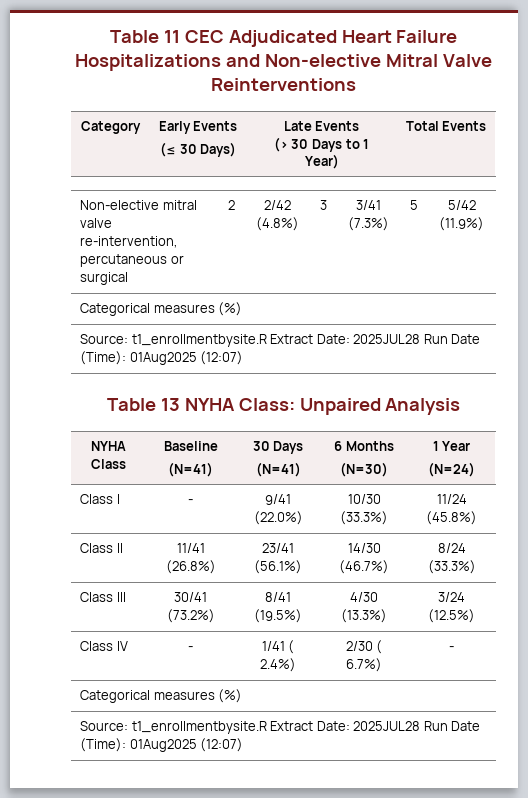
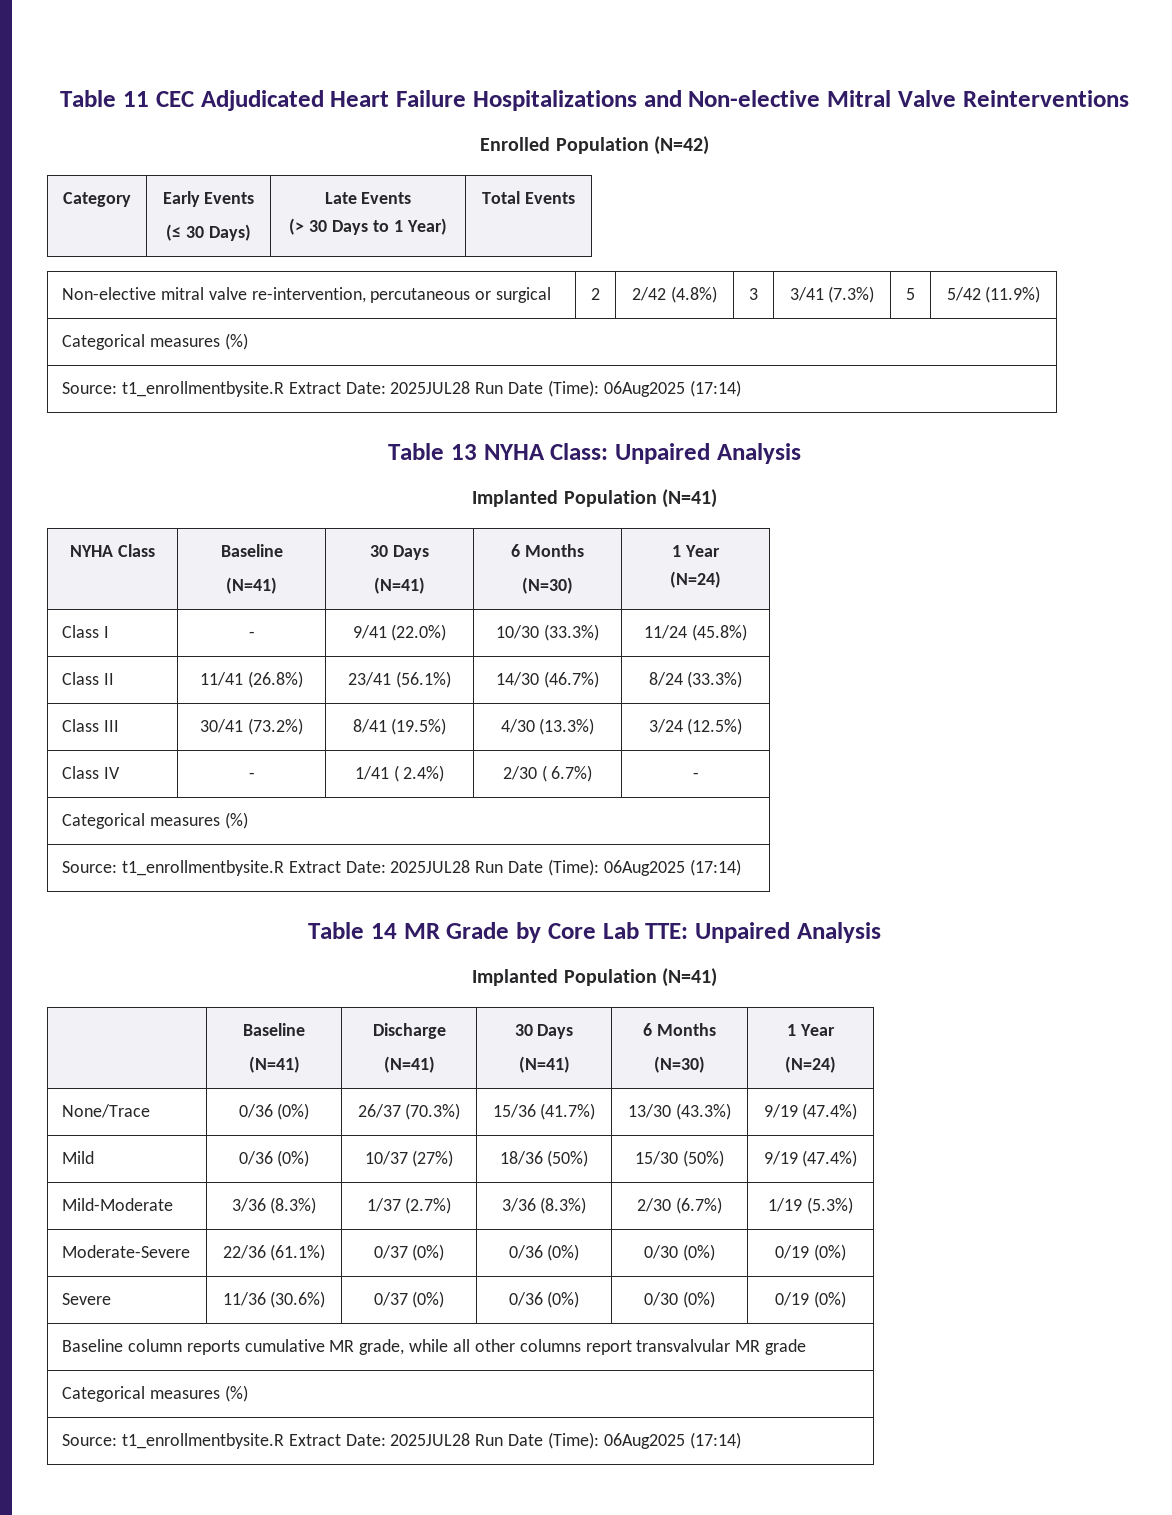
(356, 84) none -> [480,136,709,155] // Enrolled Population (N=42)
[129,351,244,365] 01Aug2025 (12:07) -> [603,380,741,397] 06Aug2025 (17:14)
(461, 406) none -> [472,489,717,508] // Implanted Population (N=41)
[129,738,244,752] 01Aug2025 (12:07) -> [603,859,741,876] [308,922,881,943] [472,968,717,987] [242,1023,305,1036] [248,1056,300,1073] [372,1023,446,1039] [383,1056,435,1073] [514,1024,574,1039] [518,1056,570,1073] [643,1023,716,1036] [654,1056,705,1073] [787,1024,835,1036] [785,1056,836,1073] [62,1104,151,1118] [238,1103,310,1120] [357,1103,461,1120] [492,1103,596,1120] [628,1103,731,1120] [763,1103,858,1120] [62,1151,95,1164] [238,1150,310,1167] [364,1150,454,1167] [499,1150,589,1167] [635,1150,724,1167] [763,1150,858,1167] [62,1198,174,1211] [231,1197,317,1214] [366,1197,452,1214] [501,1197,587,1214] [637,1197,722,1214] [768,1197,853,1214] [62,1245,191,1258] [222,1244,326,1261] [373,1244,445,1261] [508,1244,580,1261] [644,1244,715,1261] [775,1244,846,1261] [62,1293,112,1305] [222,1291,326,1308] [373,1291,445,1308] [508,1291,580,1308] [644,1291,715,1308] [775,1291,846,1308] [62,1339,807,1355] [62,1385,248,1402] [62,1432,741,1449] 06Aug2025 (17:14) // Table 14 MR Grade by Core Lab TTE: Unpaired Analysis // Implanted Population (N=41) // | Baseline // (N=41) | Discharge // (N=41) | 30 Days // (N=41) | 6 Months // (N=30) | 1 Year // (N=24) // None/Trace | 0/36 (0%) | 26/37 (70.3%) | 15/36 (41.7%) | 13/30 (43.3%) | 9/19 (47.4%) // Mild | 0/36 (0%) | 10/37 (27%) | 18/36 (50%) | 15/30 (50%) | 9/19 (47.4%) // Mild-Moderate | 3/36 (8.3%) | 1/37 (2.7%) | 3/36 (8.3%) | 2/30 (6.7%) | 1/19 (5.3%) // Moderate-Severe | 22/36 (61.1%) | 0/37 (0%) | 0/36 (0%) | 0/30 (0%) | 0/19 (0%) // Severe | 11/36 (30.6%) | 0/37 (0%) | 0/36 (0%) | 0/30 (0%) | 0/19 (0%) // Baseline column reports cumulative MR grade, while all other columns report transvalvular MR grade // Categorical measures (%) // Source: t1_enrollmentbysite.R Extract Date: 2025JUL28 Run Date (Time): 06Aug2025 (17:14)

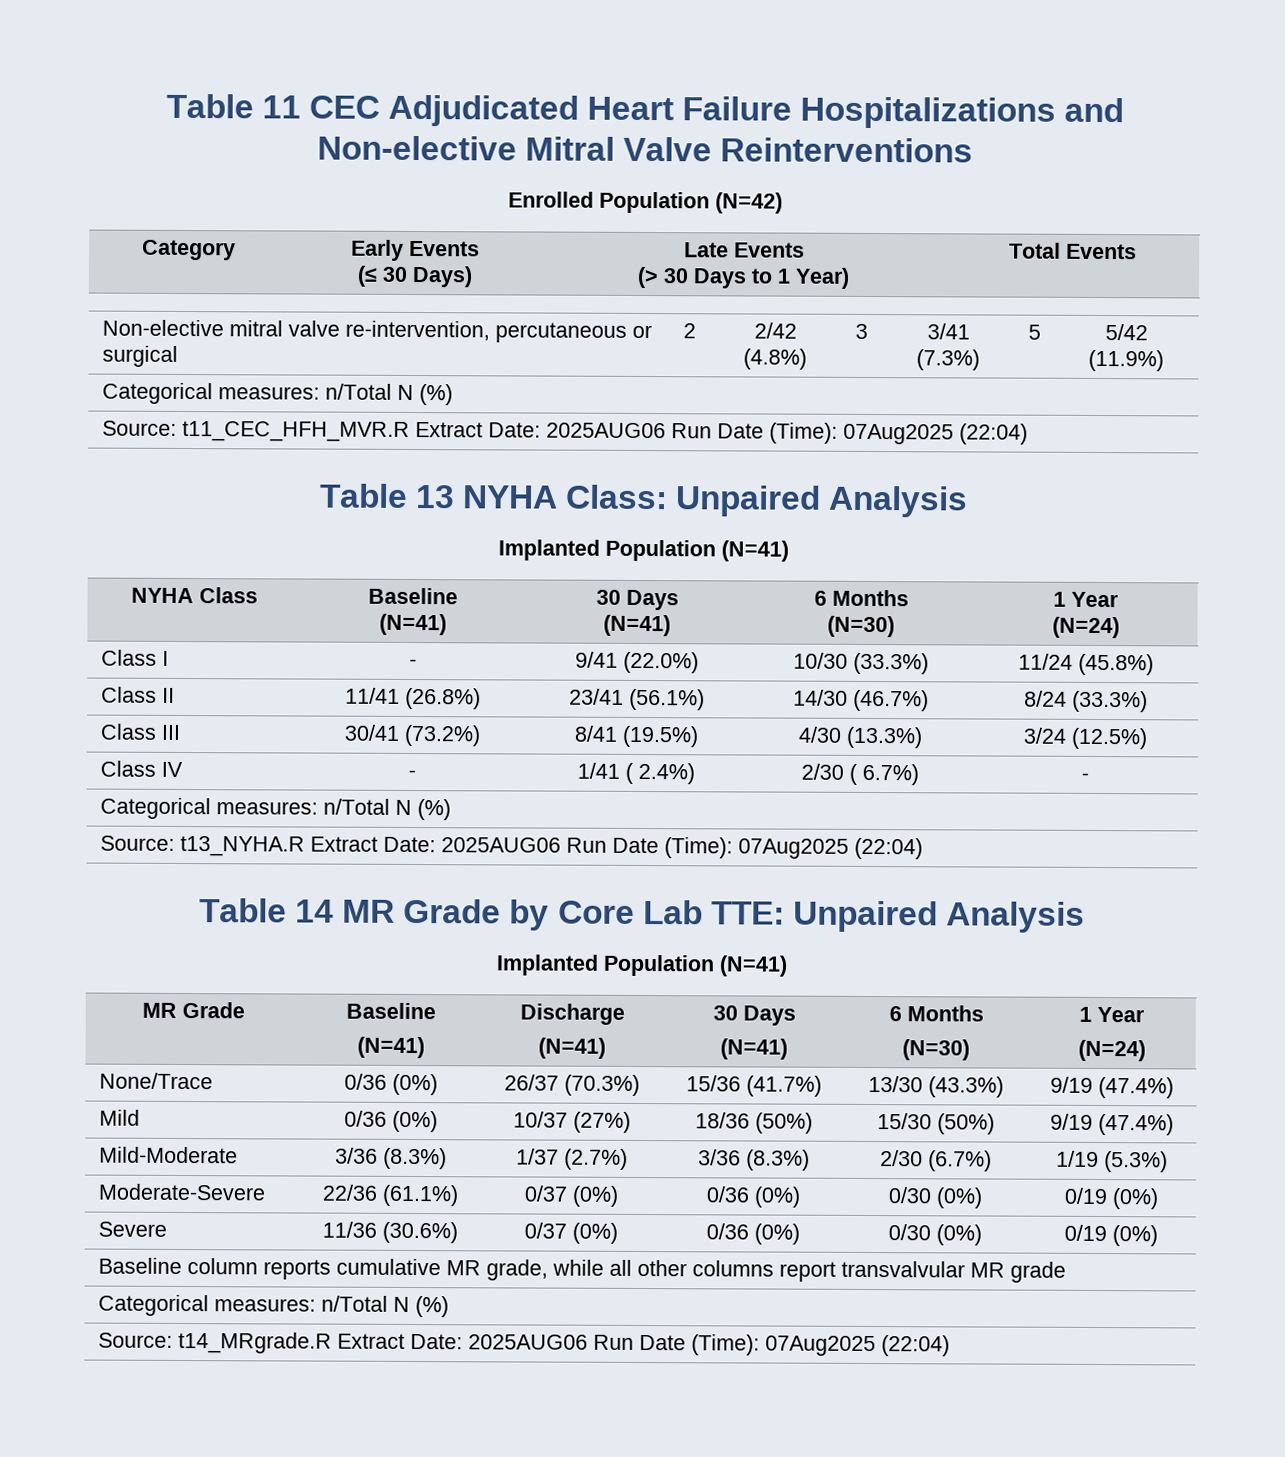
[149,333,248,350] [62,380,741,397] measures (%) // Source: t1_enrollmentbysite.R Extract Date: 2025JUL28 Run Date (Time): 06Aug2025 (17:14) -> [217,383,453,406] [101,420,1028,445] measures: n/Total N (%) // Source: t11_CEC_HFH_MVR.R Extract Date: 2025AUG06 Run Date (Time): 07Aug2025 (22:04)
[149,812,248,829] [62,859,741,876] measures (%) // Source: t1_enrollmentbysite.R Extract Date: 2025JUL28 Run Date (Time): 06Aug2025 (17:14) -> [215,798,451,821] [99,835,923,860] measures: n/Total N (%) // Source: t13_NYHA.R Extract Date: 2025AUG06 Run Date (Time): 07Aug2025 (22:04)
(717, 977) none -> [141,1001,245,1019] MR Grade
[149,1385,248,1402] [62,1432,741,1449] measures (%) // Source: t1_enrollmentbysite.R Extract Date: 2025JUL28 Run Date (Time): 06Aug2025 (17:14) -> [213,1295,449,1318] [97,1331,950,1357] measures: n/Total N (%) // Source: t14_MRgrade.R Extract Date: 2025AUG06 Run Date (Time): 07Aug2025 (22:04)

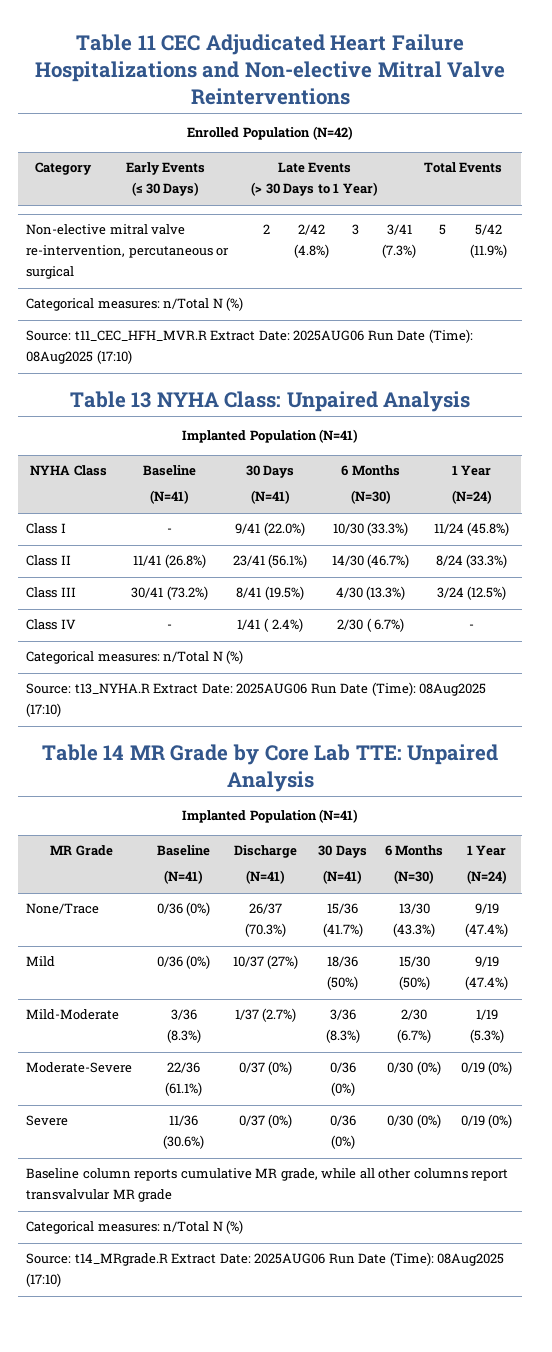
[842,423,1028,445] 07Aug2025 (22:04) -> [26,350,132,364] 08Aug2025 (17:10)
[737,837,923,860] 07Aug2025 (22:04) -> [419,683,487,696] [26,703,62,717] 08Aug2025 (17:10)
[764,1335,950,1357] 07Aug2025 (22:04) -> [437,1253,505,1266] [26,1273,62,1287] 08Aug2025 (17:10)

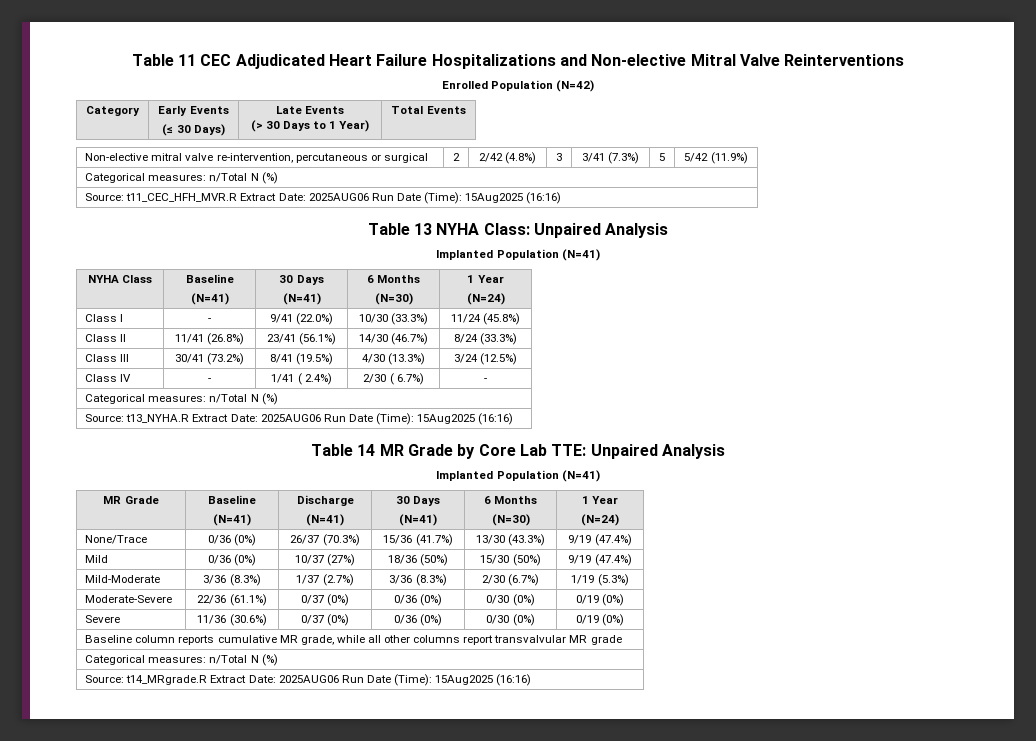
[26,350,132,364] 08Aug2025 (17:10) -> [465,192,562,204] 15Aug2025 (16:16)
[419,683,487,696] [26,703,62,717] 08Aug2025 (17:10) -> [417,413,514,425] 15Aug2025 (16:16)
[437,1253,505,1266] [26,1273,62,1287] 08Aug2025 (17:10) -> [435,674,532,686] 15Aug2025 (16:16)

